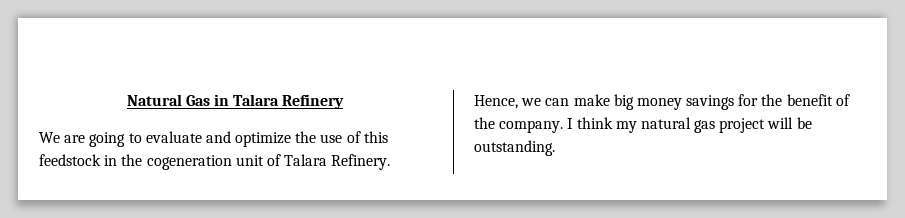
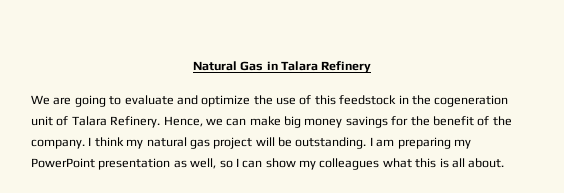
(555, 148) none -> [369,137,471,149] [31,158,505,170] I am preparing my PowerPoint presentation as well, so I can show my colleagues what this is all about.

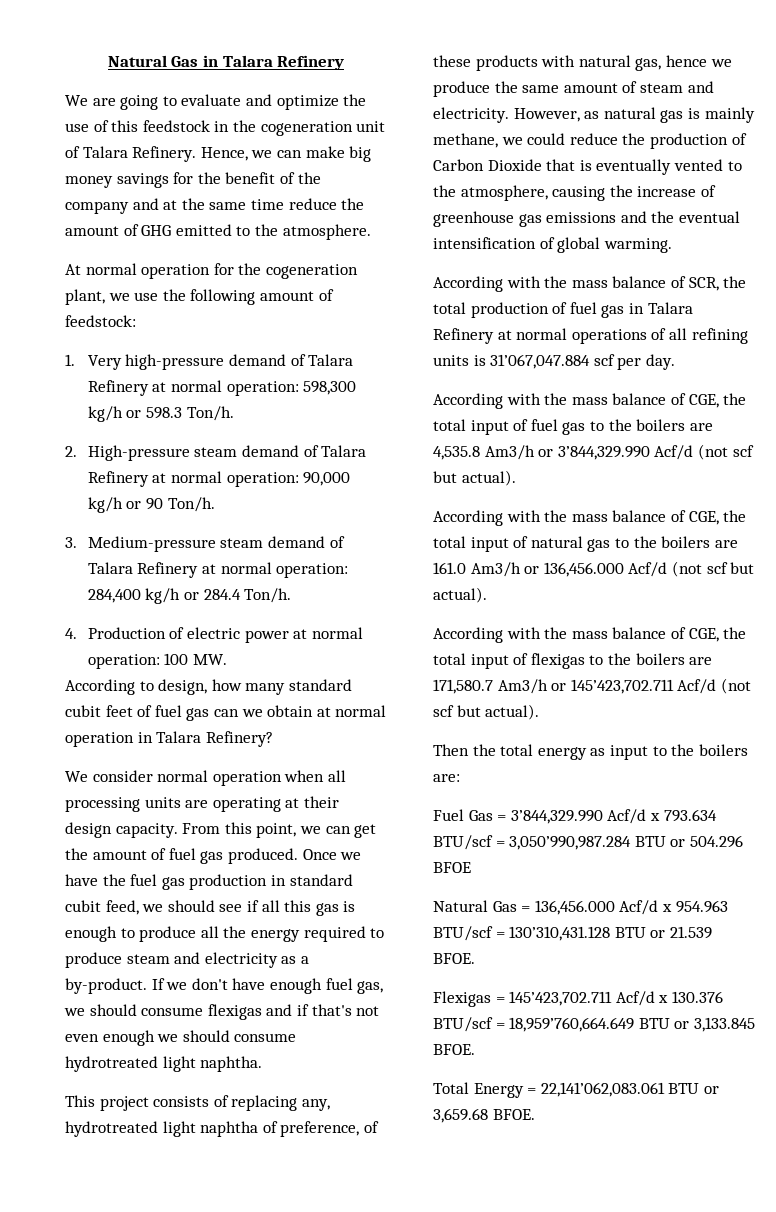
[31,137,471,149] [31,158,505,170] company. I think my natural gas project will be outstanding. I am preparing my PowerPoint presentation as well, so I can show my colleagues what this is all about. -> [65,198,365,214] [65,224,371,240] [65,263,358,279] [65,289,334,305] [65,315,136,327] [65,354,354,370] [87,380,357,396] [87,406,234,422] [65,445,367,461] [87,471,351,487] [87,497,215,513] [65,536,345,552] [87,562,349,578] [87,588,292,604] [65,627,363,643] [87,653,227,669] [65,679,352,695] [65,705,387,721] [65,731,273,747] [65,770,346,786] [65,796,339,812] [65,822,377,838] [65,848,362,864] [65,874,353,890] [65,900,356,916] [65,926,385,942] [65,952,309,968] [65,978,384,994] [64,1004,380,1020] [65,1030,297,1046] [65,1056,263,1072] [65,1095,330,1111] [65,1121,379,1137] [433,55,732,71] [433,81,714,97] [433,107,755,123] [433,133,747,149] [433,159,742,175] [433,185,716,201] [433,211,740,227] [433,237,672,253] [433,276,747,292] [433,302,693,318] [433,328,748,344] [433,354,675,370] [433,393,747,409] [433,419,713,435] [433,444,754,460] [433,470,516,486] [433,510,747,526] [433,536,738,552] [433,561,755,577] [433,587,487,603] [433,627,747,643] [433,653,713,669] [433,678,751,694] [433,704,540,720] [433,744,748,760] [433,774,460,782] [433,809,717,824] [433,835,743,850] [433,862,471,873] [433,900,728,915] [433,926,712,941] [433,953,475,964] [433,991,723,1007] [433,1017,755,1032] [433,1044,475,1055] [433,1082,719,1098] [433,1108,535,1123] company and at the same time reduce the amount of GHG emitted to the atmosphere. // At normal operation for the cogeneration plant, we use the following amount of feedstock: // 1. Very high-pressure demand of Talara Refinery at normal operation: 598,300 kg/h or 598.3 Ton/h. // 2. High-pressure steam demand of Talara Refinery at normal operation: 90,000 kg/h or 90 Ton/h. // 3. Medium-pressure steam demand of Talara Refinery at normal operation: 284,400 kg/h or 284.4 Ton/h. // 4. Production of electric power at normal operation: 100 MW. // According to design, how many standard cubit feet of fuel gas can we obtain at normal operation in Talara Refinery? // We consider normal operation when all processing units are operating at their design capacity. From this point, we can get the amount of fuel gas produced. Once we have the fuel gas production in standard cubit feed, we should see if all this gas is enough to produce all the energy required to produce steam and electricity as a by-product. If we don't have enough fuel gas, we should consume flexigas and if that's not even enough we should consume hydrotreated light naphtha. // This project consists of replacing any, hydrotreated light naphtha of preference, of these products with natural gas, hence we produce the same amount of steam and electricity. However, as natural gas is mainly methane, we could reduce the production of Carbon Dioxide that is eventually vented to the atmosphere, causing the increase of greenhouse gas emissions and the eventual intensification of global warming. // According with the mass balance of SCR, the total production of fuel gas in Talara Refinery at normal operations of all refining units is 31’067,047.884 scf per day. // According with the mass balance of CGE, the total input of fuel gas to the boilers are 4,535.8 Am3/h or 3’844,329.990 Acf/d (not scf but actual). // According with the mass balance of CGE, the total input of natural gas to the boilers are 161.0 Am3/h or 136,456.000 Acf/d (not scf but actual). // According with the mass balance of CGE, the total input of flexigas to the boilers are 171,580.7 Am3/h or 145’423,702.711 Acf/d (not scf but actual). // Then the total energy as input to the boilers are: // Fuel Gas = 3’844,329.990 Acf/d x 793.634 BTU/scf = 3,050’990,987.284 BTU or 504.296 BFOE // Natural Gas = 136,456.000 Acf/d x 954.963 BTU/scf = 130’310,431.128 BTU or 21.539 BFOE. // Flexigas = 145’423,702.711 Acf/d x 130.376 BTU/scf = 18,959’760,664.649 BTU or 3,133.845 BFOE. // Total Energy = 22,141’062,083.061 BTU or 3,659.68 BFOE.

